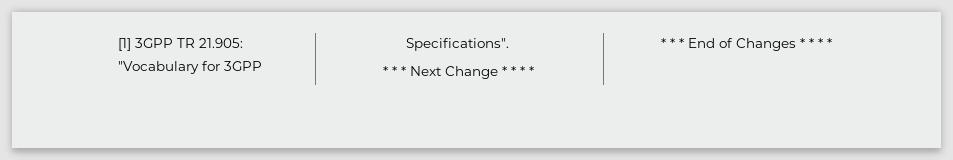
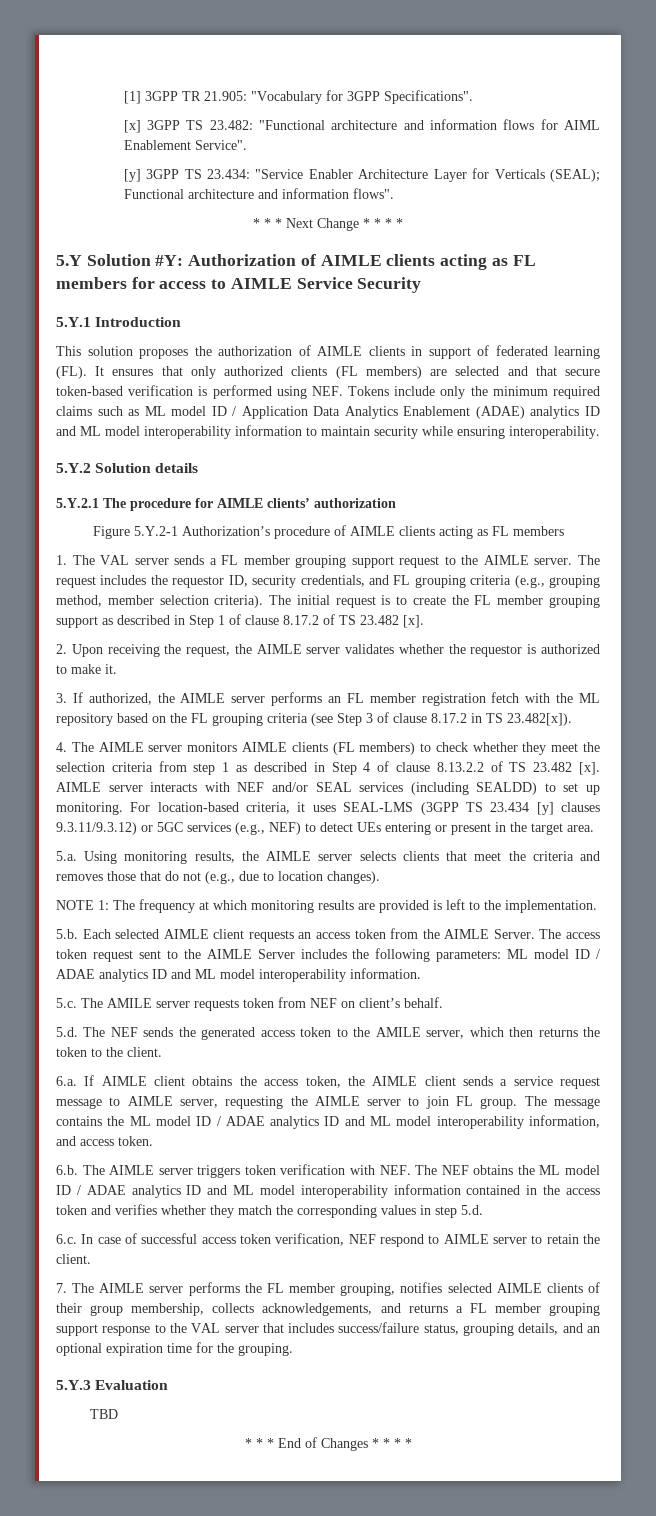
(509, 44) none -> [123,119,600,133] [123,140,247,150] [123,168,601,182] [123,188,394,199] // [x] 3GPP TS 23.482: "Functional architecture and information flows for AIML Enablement Service". // [y] 3GPP TS 23.434: "Service Enabler Architecture Layer for Verticals (SEAL); Functional architecture and information flows".
(534, 71) none -> [56,254,536,270] [56,277,422,293] [56,317,182,327] [56,345,600,359] [56,366,600,379] [56,385,600,399] [56,406,601,419] [56,425,600,439] [56,463,199,473] [56,498,396,511] [92,525,564,539] [56,555,601,568] [56,575,601,588] [56,595,600,608] [56,614,424,628] [56,644,600,657] [56,664,117,674] [56,692,600,706] [56,712,572,726] [56,742,600,755] [56,761,600,775] [56,782,600,795] [56,802,600,815] [56,822,594,835] [56,851,600,864] [56,871,380,884] [56,899,597,913] [56,928,600,942] [56,948,601,962] [56,968,421,982] [56,997,443,1011] [56,1027,600,1040] [56,1047,162,1057] [56,1075,600,1089] [56,1096,601,1109] [56,1115,601,1129] [56,1136,153,1146] [56,1164,600,1178] [56,1184,600,1198] [56,1204,483,1218] [56,1233,600,1247] [56,1254,91,1264] [56,1282,600,1296] [56,1303,601,1316] [56,1322,601,1336] [56,1342,293,1356] [56,1380,169,1390] [89,1409,118,1419] // 5.Y Solution #Y: Authorization of AIMLE clients acting as FL members for access to AIMLE Service Security // 5.Y.1 Introduction // This solution proposes the authorization of AIMLE clients in support of federated learning (FL). It ensures that only authorized clients (FL members) are selected and that secure token-based verification is performed using NEF. Tokens include only the minimum required claims such as ML model ID / Application Data Analytics Enablement (ADAE) analytics ID and ML model interoperability information to maintain security while ensuring interoperability. // 5.Y.2 Solution details // 5.Y.2.1 The procedure for AIMLE clients’ authorization // Figure 5.Y.2-1 Authorization’s procedure of AIMLE clients acting as FL members // 1. The VAL server sends a FL member grouping support request to the AIMLE server. The request includes the requestor ID, security credentials, and FL grouping criteria (e.g., grouping method, member selection criteria). The initial request is to create the FL member grouping support as described in Step 1 of clause 8.17.2 of TS 23.482 [x]. // 2. Upon receiving the request, the AIMLE server validates whether the requestor is authorized to make it. // 3. If authorized, the AIMLE server performs an FL member registration fetch with the ML repository based on the FL grouping criteria (see Step 3 of clause 8.17.2 in TS 23.482[x]). // 4. The AIMLE server monitors AIMLE clients (FL members) to check whether they meet the selection criteria from step 1 as described in Step 4 of clause 8.13.2.2 of TS 23.482 [x]. AIMLE server interacts with NEF and/or SEAL services (including SEALDD) to set up monitoring. For location-based criteria, it uses SEAL-LMS (3GPP TS 23.434 [y] clauses 9.3.11/9.3.12) or 5GC services (e.g., NEF) to detect UEs entering or present in the target area. // 5.a. Using monitoring results, the AIMLE server selects clients that meet the criteria and removes those that do not (e.g., due to location changes). // NOTE 1: The frequency at which monitoring results are provided is left to the implementation. // 5.b. Each selected AIMLE client requests an access token from the AIMLE Server. The access token request sent to the AIMLE Server includes the following parameters: ML model ID / ADAE analytics ID and ML model interoperability information. // 5.c. The AMILE server requests token from NEF on client’s behalf. // 5.d. The NEF sends the generated access token to the AMILE server, which then returns the token to the client. // 6.a. If AIMLE client obtains the access token, the AIMLE client sends a service request message to AIMLE server, requesting the AIMLE server to join FL group. The message contains the ML model ID / ADAE analytics ID and ML model interoperability information, and access token. // 6.b. The AIMLE server triggers token verification with NEF. The NEF obtains the ML model ID / ADAE analytics ID and ML model interoperability information contained in the access token and verifies whether they match the corresponding values in step 5.d. // 6.c. In case of successful access token verification, NEF respond to AIMLE server to retain the client. // 7. The AIMLE server performs the FL member grouping, notifies selected AIMLE clients of their group membership, collects acknowledgements, and returns a FL member grouping support response to the VAL server that includes success/failure status, grouping details, and an optional expiration time for the grouping. // 5.Y.3 Evaluation // TBD

